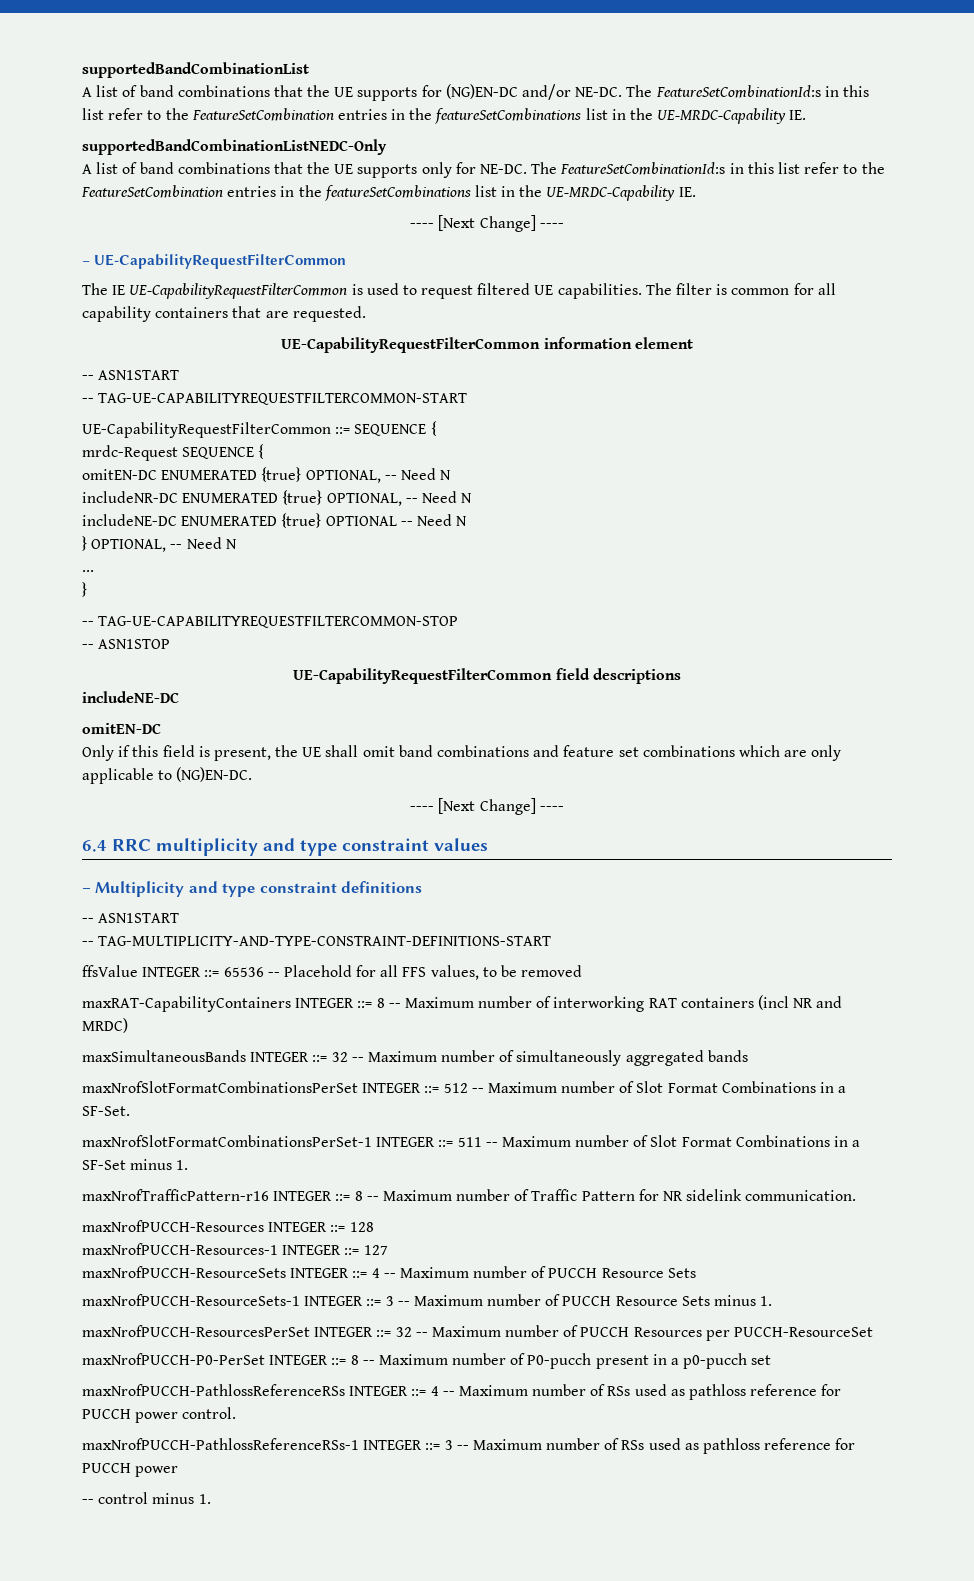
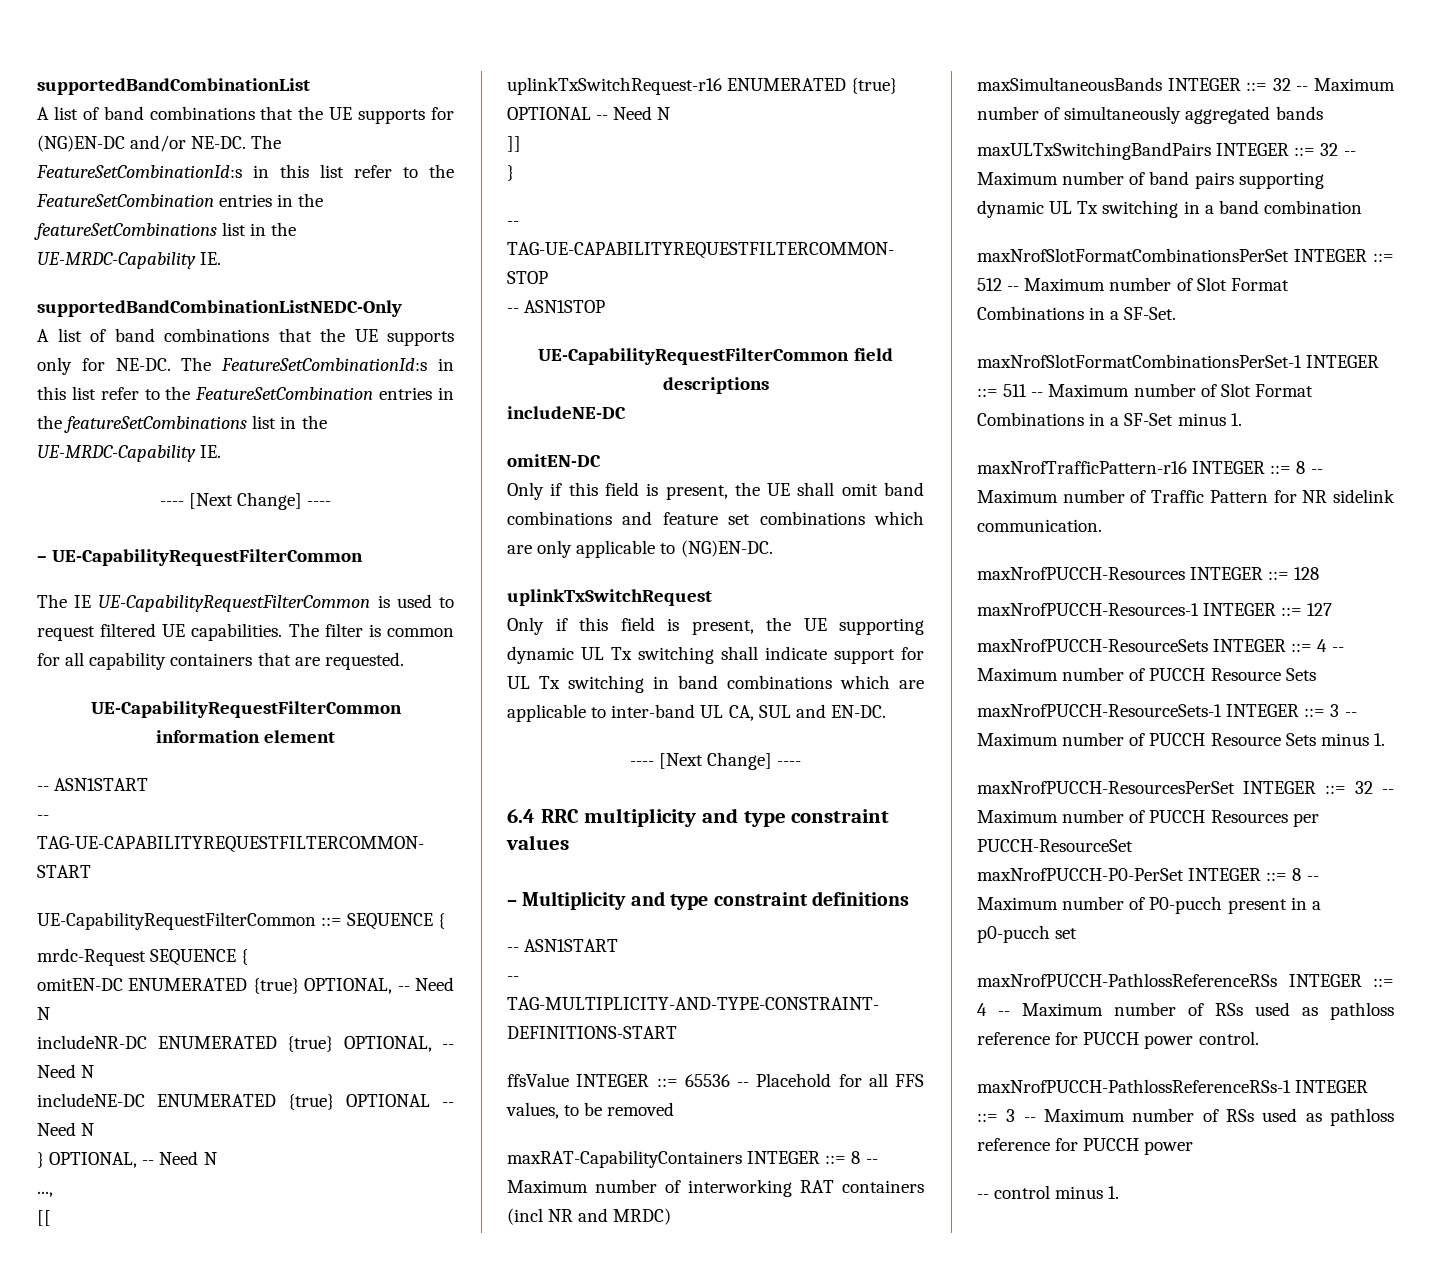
[82,570,94,572] ... -> [37,1191,53,1197] [37,1210,51,1226] [507,77,898,95] [507,106,671,120] [507,136,521,152] ..., // [[ // uplinkTxSwitchRequest-r16 ENUMERATED {true} OPTIONAL -- Need N // ]]
(253, 774) none -> [507,589,712,606] [507,617,924,635] [507,646,924,664] [507,675,924,693] [507,704,886,722] // uplinkTxSwitchRequest // Only if this field is present, the UE supporting dynamic UL Tx switching shall indicate support for UL Tx switching in band combinations which are applicable to inter-band UL CA, SUL and EN-DC.
(748, 1056) none -> [977,142,1356,160] [977,171,1324,189] [977,200,1362,218] // maxULTxSwitchingBandPairs INTEGER ::= 32 -- Maximum number of band pairs supporting dynamic UL Tx switching in a band combination

